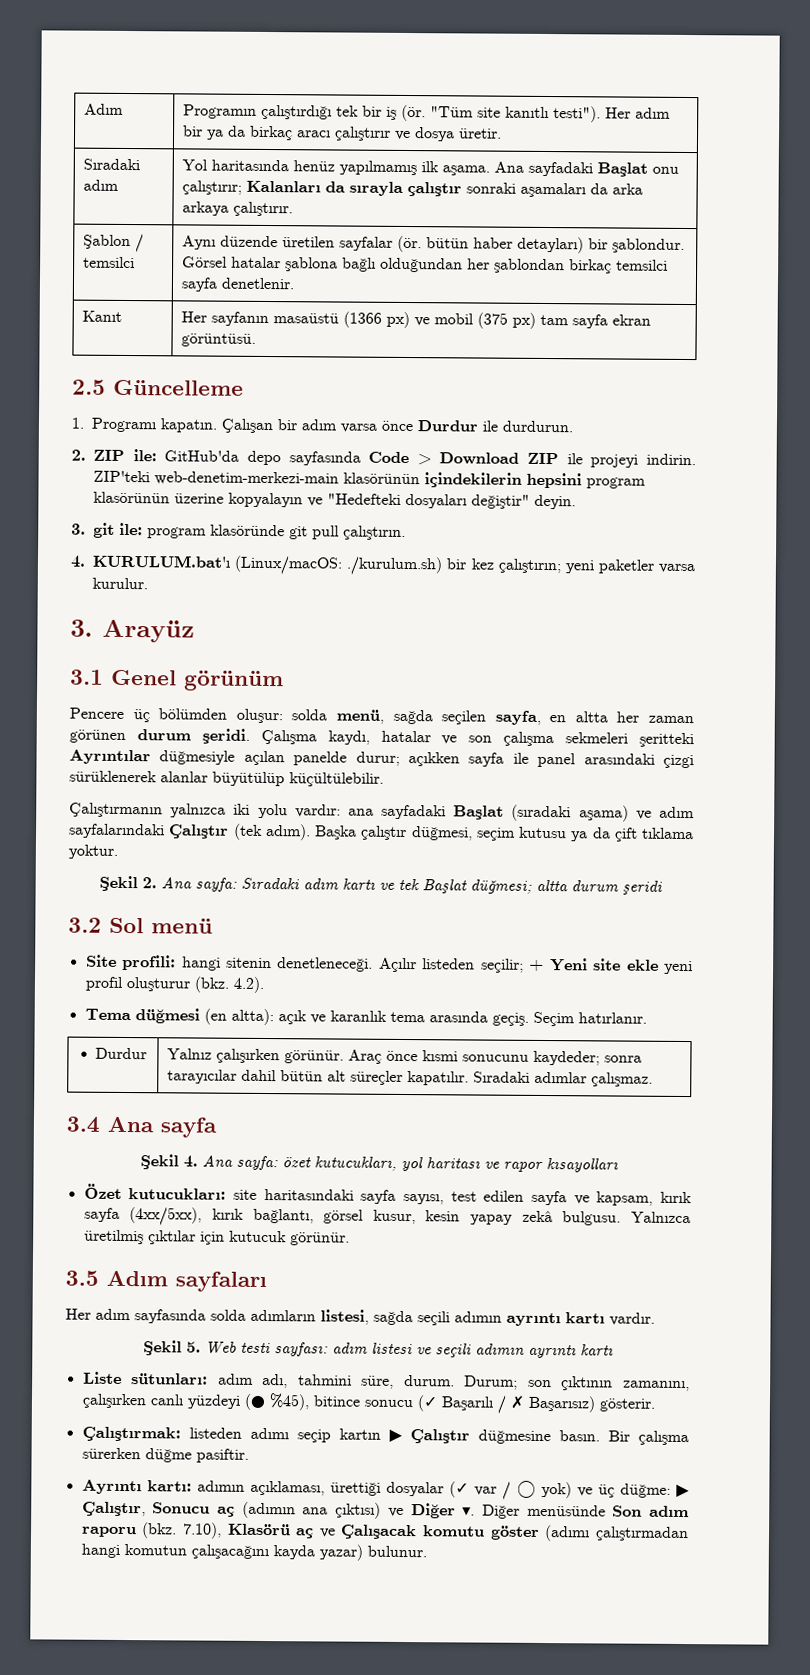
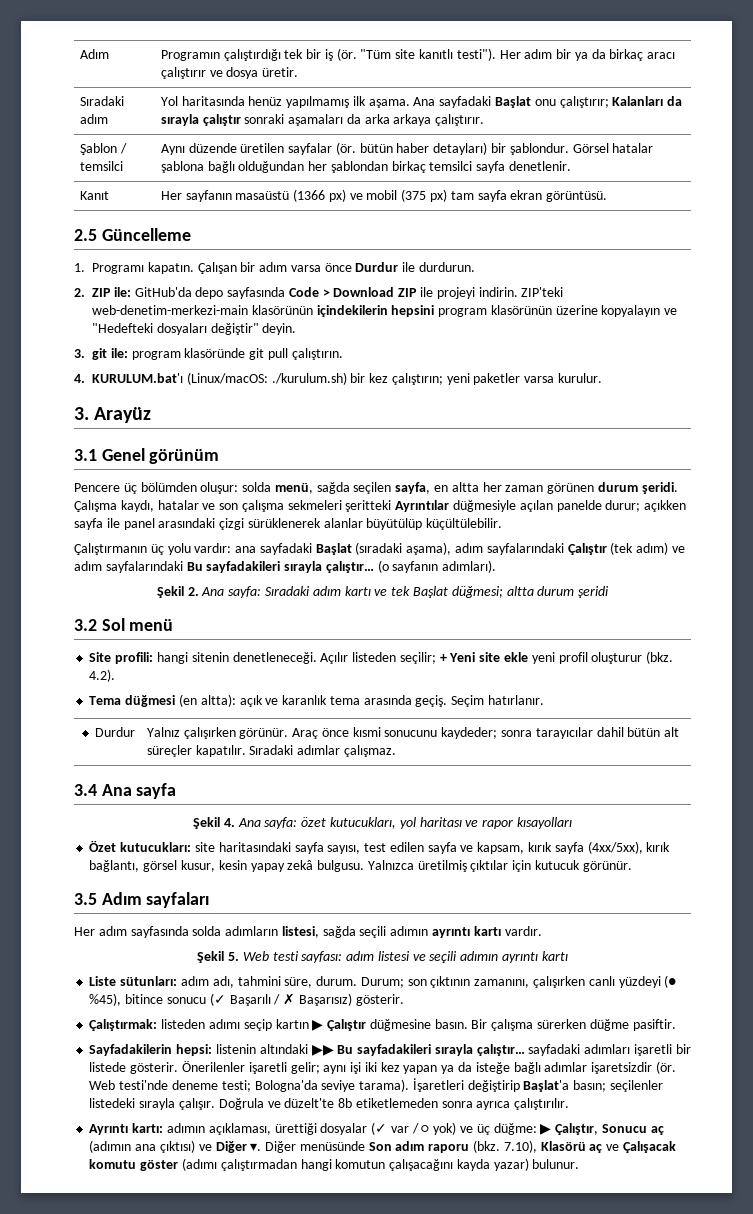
[170,803,251,818] yalnızca iki -> [150,544,164,555] üç
[578,805,652,822] aşama) ve -> [406,542,452,555] aşama),
[264,823,694,842] [68,844,118,859] adım). Başka çalıştır düğmesi, seçim kutusu ya da çift tıklama yoktur. -> [636,542,685,555] [74,560,497,573] adım) ve adım sayfalarındaki Bu sayfadakileri sırayla çalıştır… (o sayfanın adımları).
(249, 1455) none -> [89,1044,691,1056] [89,1061,676,1074] [89,1078,663,1092] [89,1098,570,1110] // Sayfadakilerin hepsi: listenin altındaki ▶▶ Bu sayfadakileri sırayla çalıştır… sayfadaki adımları işaretli bir listede gösterir. Önerilenler işaretli gelir; aynı işi iki kez yapan ya da isteğe bağlı adımlar işaretsizdir (ör. Web testi'nde deneme testi; Bologna'da seviye tarama). İşaretleri değiştirip Başlat'a basın; seçilenler listedeki sırayla çalışır. Doğrula ve düzelt'te 8b etiketlemeden sonra ayrıca çalıştırılır.

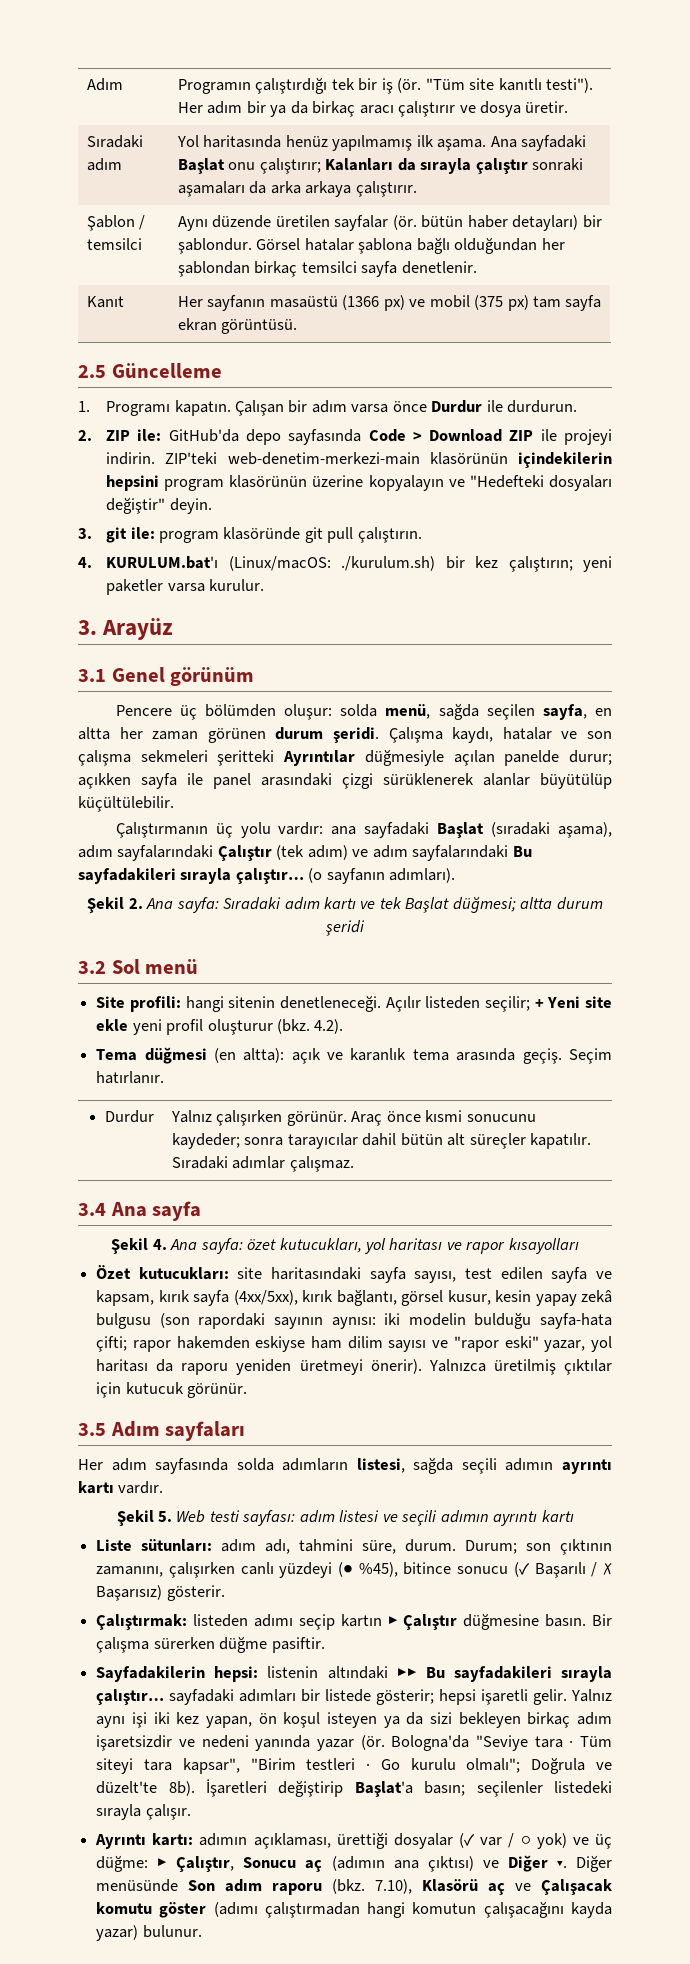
[317,860,365,872] bulgusu. -> [96,1312,612,1329] [96,1336,612,1352] [96,1359,422,1375] bulgusu (son rapordaki sayının aynısı: iki modelin bulduğu sayfa-hata çifti; rapor hakemden eskiyse ham dilim sayısı ve "rapor eski" yazar, yol haritası da raporu yeniden üretmeyi önerir).
[633,1044,672,1056] işaretli -> (297, 1695) none
[130,1061,676,1074] [89,1079,410,1092] gösterir. Önerilenler işaretli gelir; aynı işi iki kez yapan ya da isteğe bağlı adımlar işaretsizdir (ör. Web testi'nde deneme testi; Bologna'da seviye tarama). -> [376,1689,613,1705] [96,1712,612,1728] [96,1735,612,1751] [96,1757,613,1774] [96,1781,195,1796] gösterir; hepsi işaretli gelir. Yalnız aynı işi iki kez yapan, ön koşul isteyen ya da sizi bekleyen birkaç adım işaretsizdir ve nedeni yanında yazar (ör. Bologna'da "Seviye tara · Tüm siteyi tara kapsar", "Birim testleri · Go kurulu olmalı"; Doğrula ve düzelt'te 8b).
[218,1098,570,1110] Doğrula ve düzelt'te 8b etiketlemeden sonra ayrıca çalıştırılır. -> (191, 1812) none

